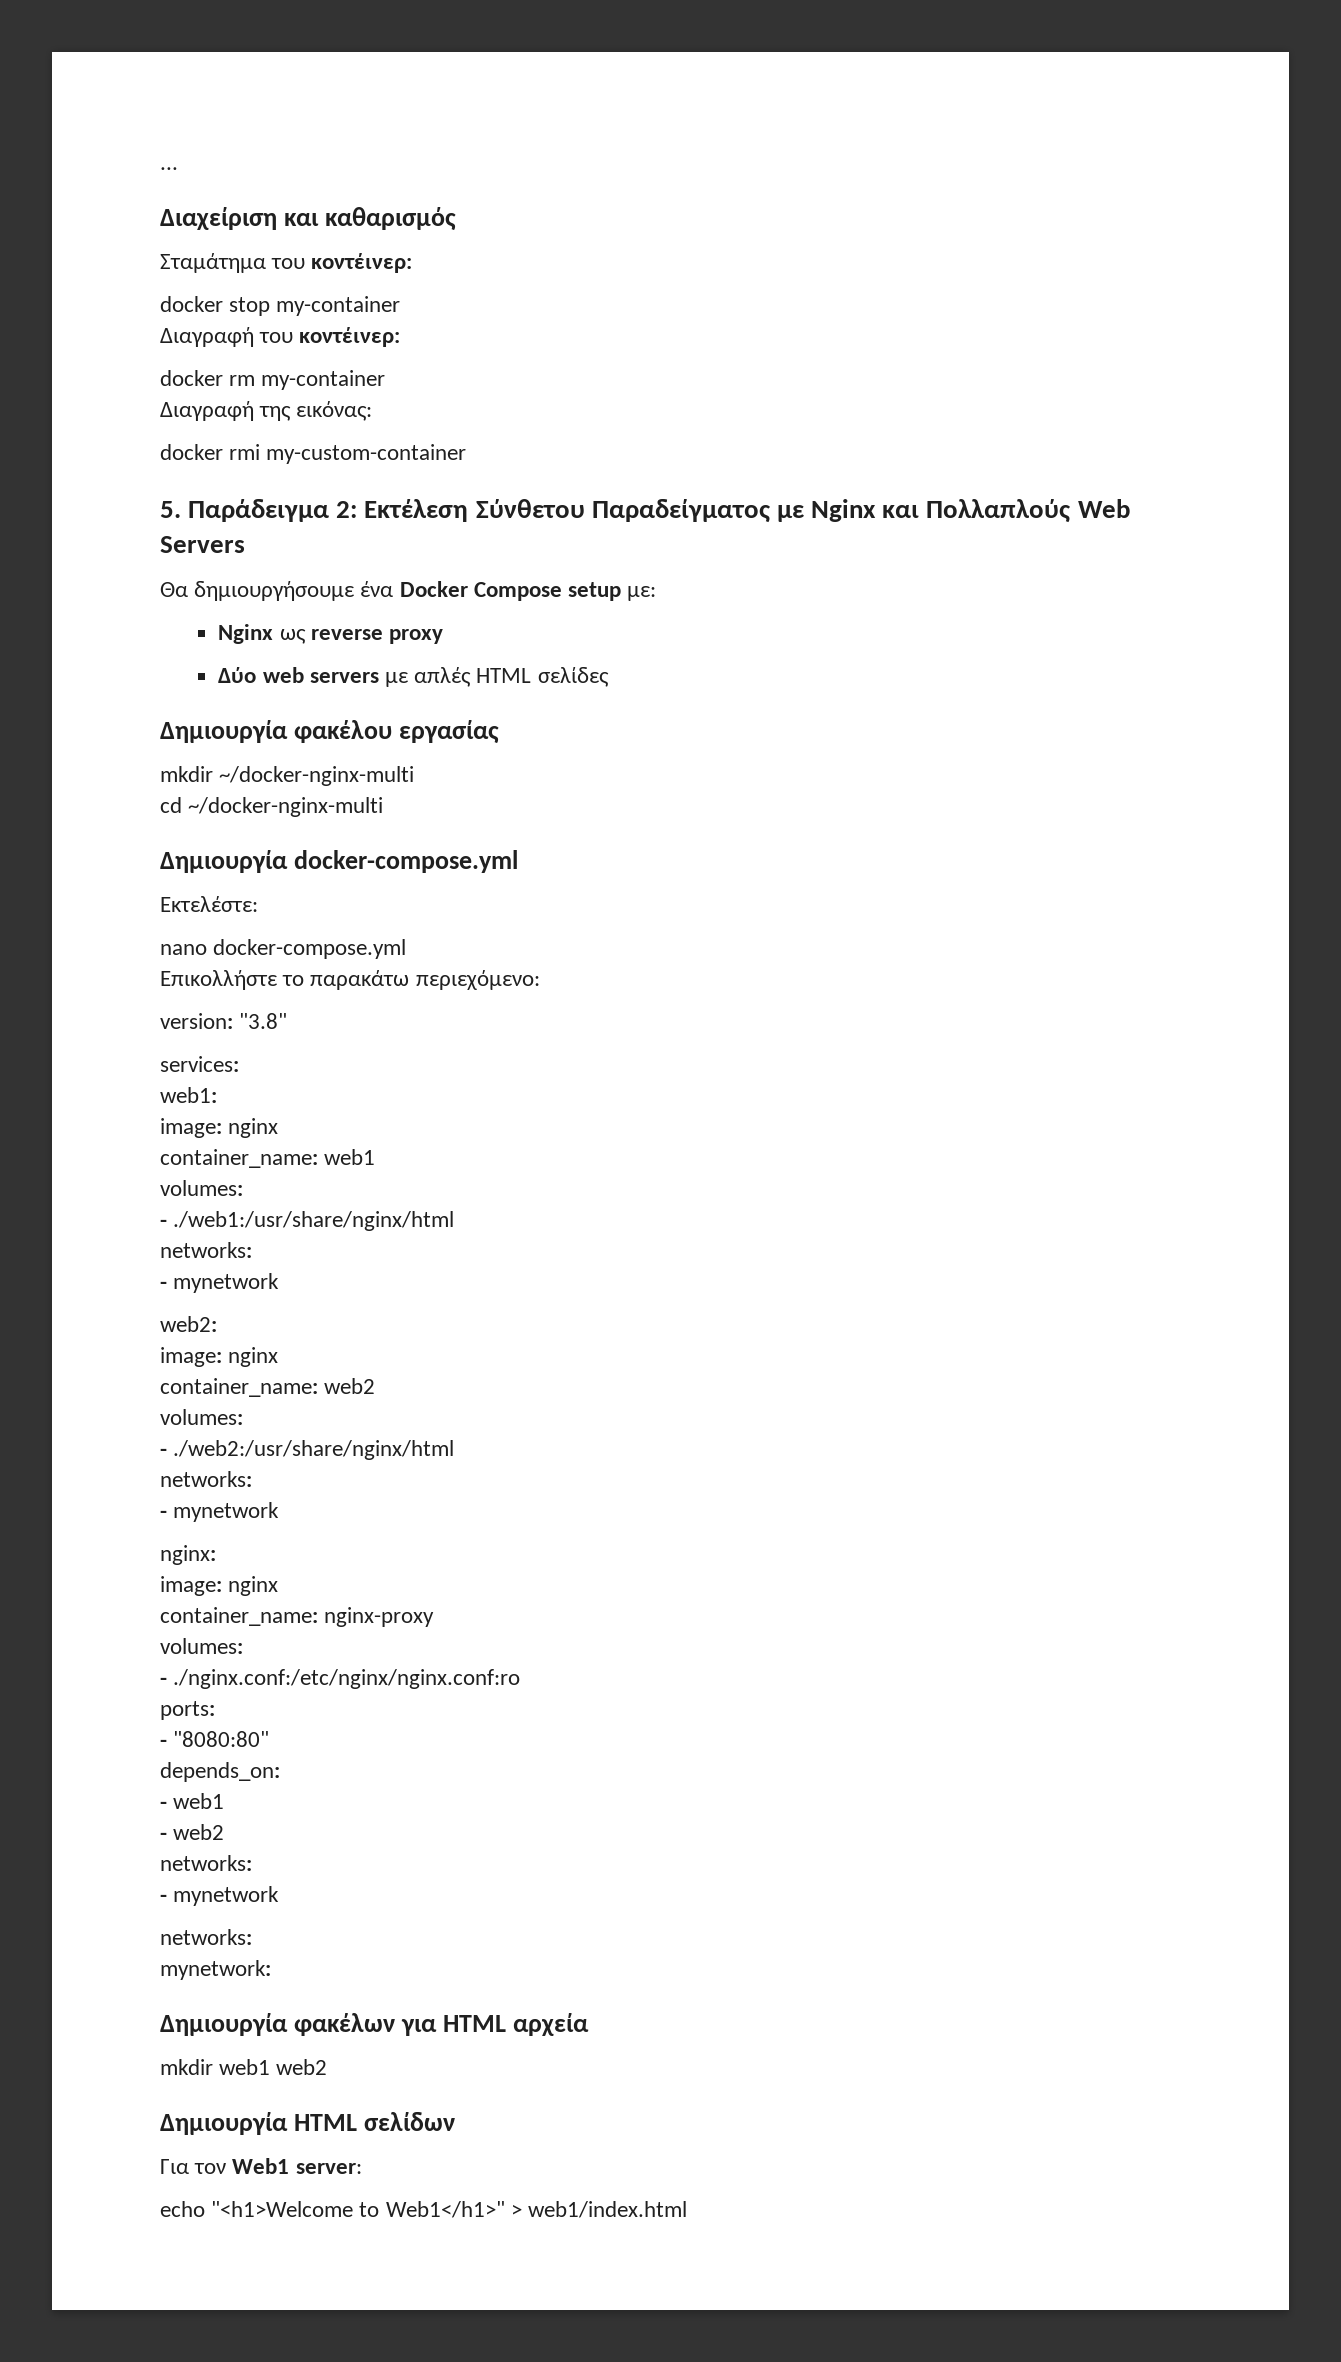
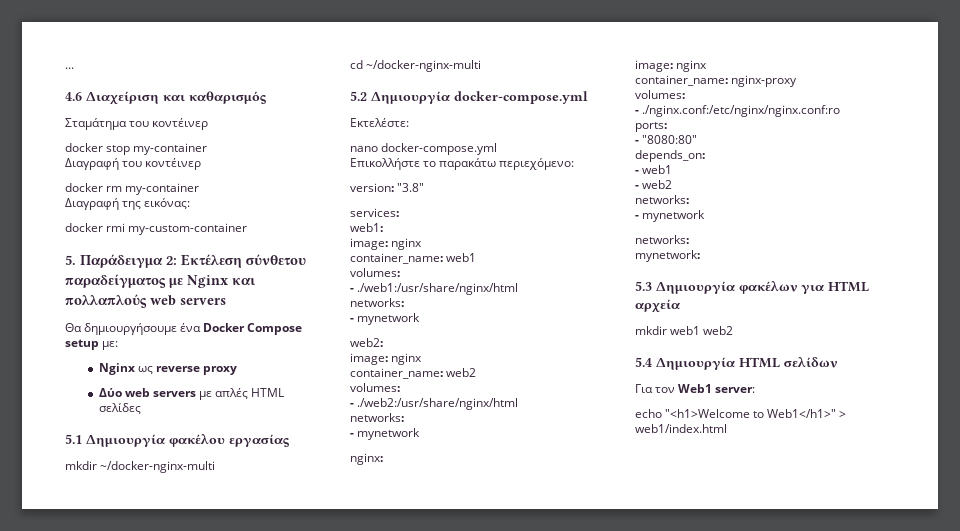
(178, 168) none -> [65,92,82,101] 4.6
[311,253,413,273] κοντέινερ: -> [152,118,209,130] κοντέινερ
[299,327,401,347] κοντέινερ: -> [145,158,202,170] κοντέινερ
[475,499,770,523] Σύνθετου Παραδείγματος -> [246,254,306,266] [65,274,166,288] σύνθετου παραδείγματος
[926,499,1130,523] [160,536,245,553] Πολλαπλούς Web Servers -> [65,294,226,308] πολλαπλούς web servers
(609, 677) none -> [65,434,82,444] 5.1
(384, 807) none -> [350,91,367,101] 5.2
(271, 1970) none -> [635,281,652,291] 5.3
(328, 2067) none -> [635,357,652,367] 5.4

